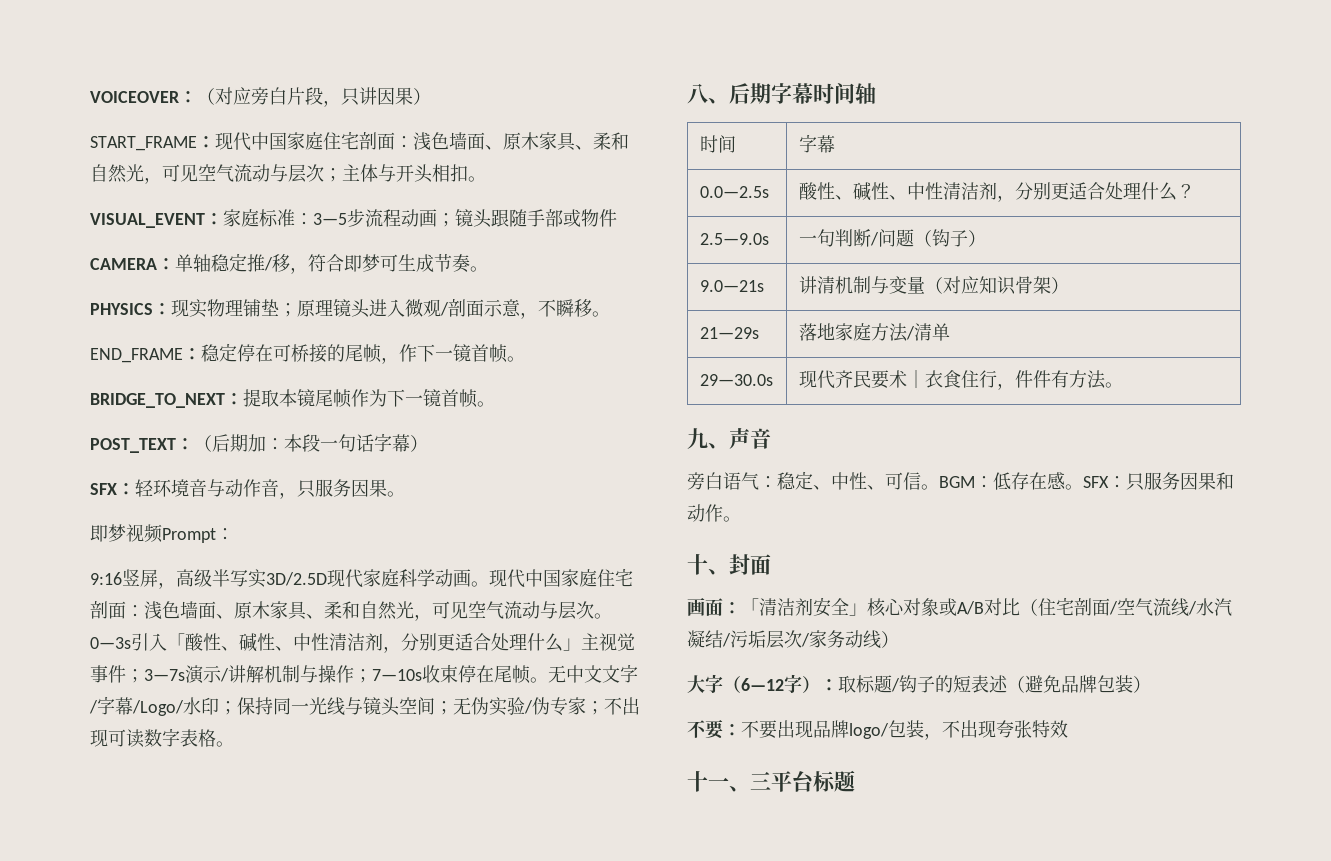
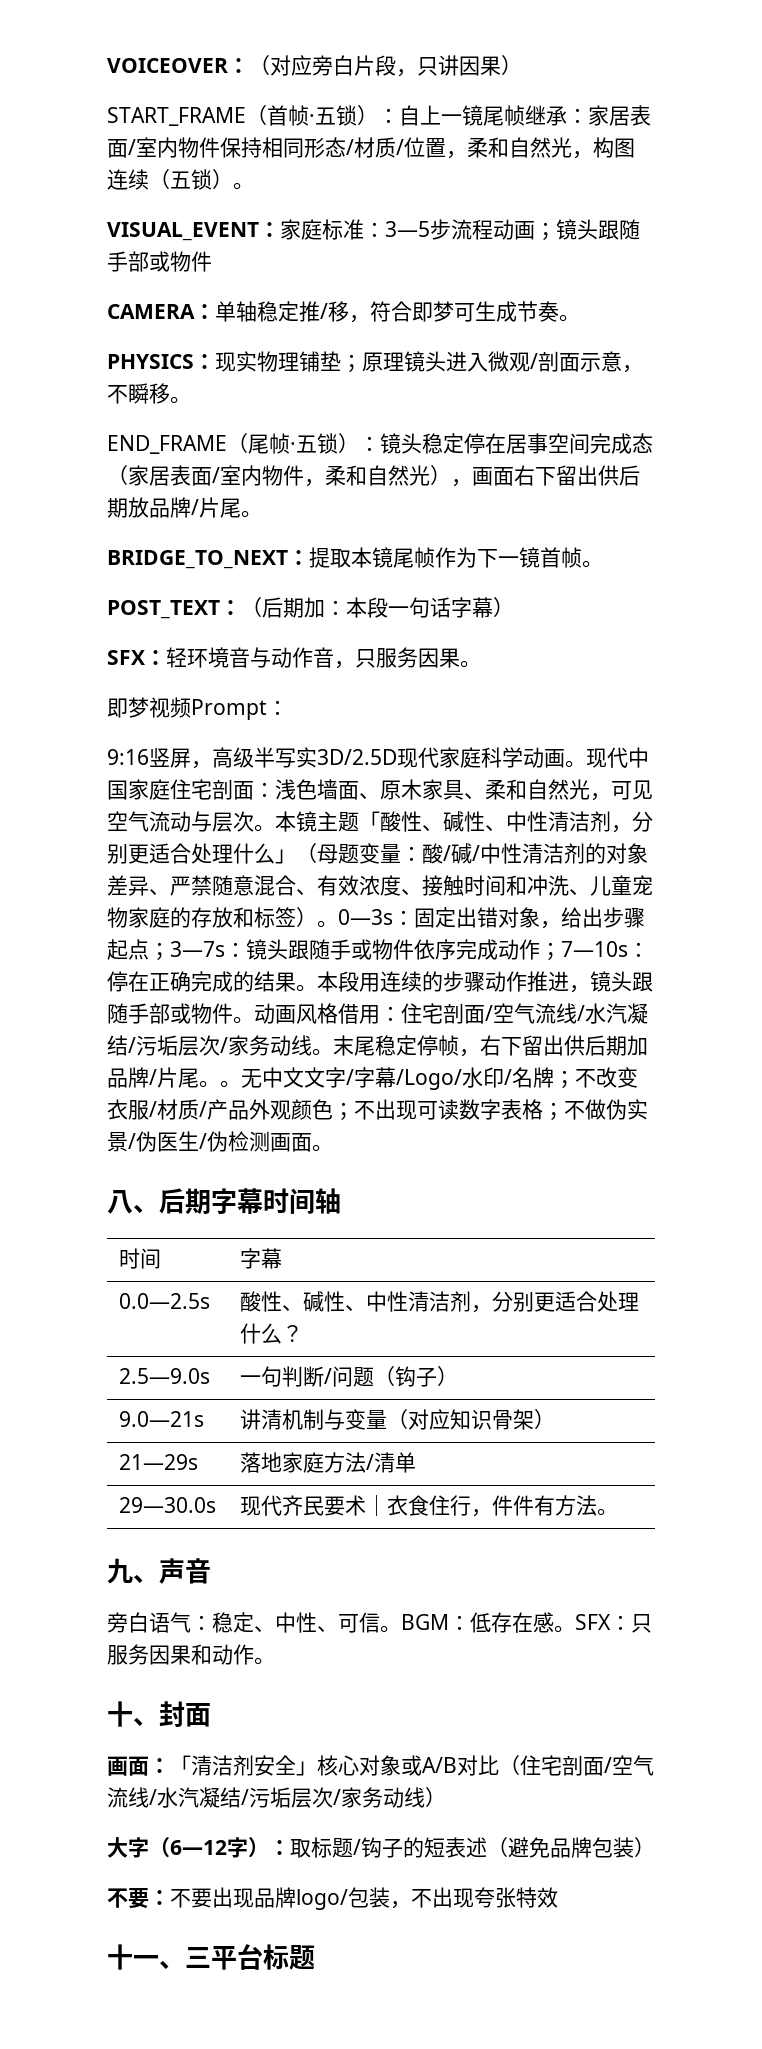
[197,131,629,151] [90,164,468,184] ：现代中国家庭住宅剖面：浅色墙面、原木家具、柔和自然光，可见空气流动与层次；主体与开头相扣 -> [246,105,651,126] [107,137,635,159] [107,169,233,190] （首帧·五锁）：自上一镜尾帧继承：家居表面/室内物件保持相同形态/材质/位置，柔和自然光，构图连续（五锁）
[183,343,508,364] ：稳定停在可桥接的尾帧，作下一镜首帧 -> [227,433,653,454] [107,465,640,487] [107,497,241,518] （尾帧·五锁）：镜头稳定停在居事空间完成态（家居表面/室内物件，柔和自然光），画面右下留出供后期放品牌/片尾
[90,633,167,651] 0—3s引入 -> [275,811,359,832] 本镜主题
[581,633,635,651] [90,665,531,684] 主视觉事件；3—7s演示/讲解机制与操作；7—10s收束停在尾帧 -> [296,843,648,864] [107,875,653,896] [107,907,645,929] [107,939,649,961] [107,971,653,993] [107,1003,648,1024] [107,1035,648,1057] [107,1067,220,1088] （母题变量：酸/碱/中性清洁剂的对象差异、严禁随意混合、有效浓度、接触时间和冲洗、儿童宠物家庭的存放和标签）。0—3s：固定出错对象，给出步骤起点；3—7s：镜头跟随手或物件依序完成动作；7—10s：停在正确完成的结果。本段用连续的步骤动作推进，镜头跟随手部或物件。动画风格借用：住宅剖面/空气流线/水汽凝结/污垢层次/家务动线。末尾稳定停帧，右下留出供后期加品牌/片尾。
[219,697,586,716] ；保持同一光线与镜头空间；无伪实验/伪专家 -> [504,1067,638,1089] [107,1099,333,1120] /名牌；不改变衣服/材质/产品外观颜色
(216, 738) none -> [543,1099,648,1121] [107,1131,312,1152] ；不做伪实景/伪医生/伪检测画面

